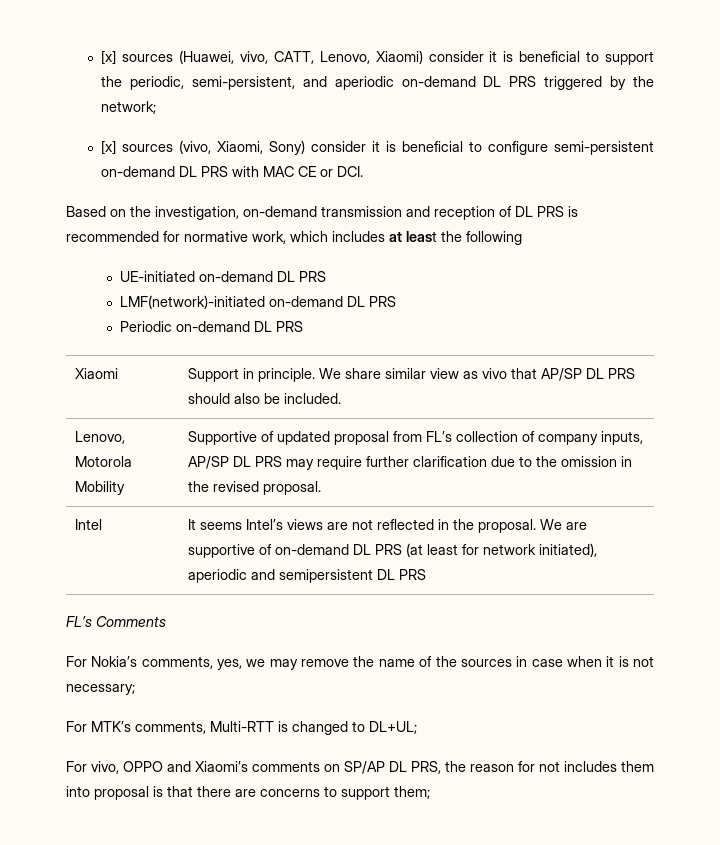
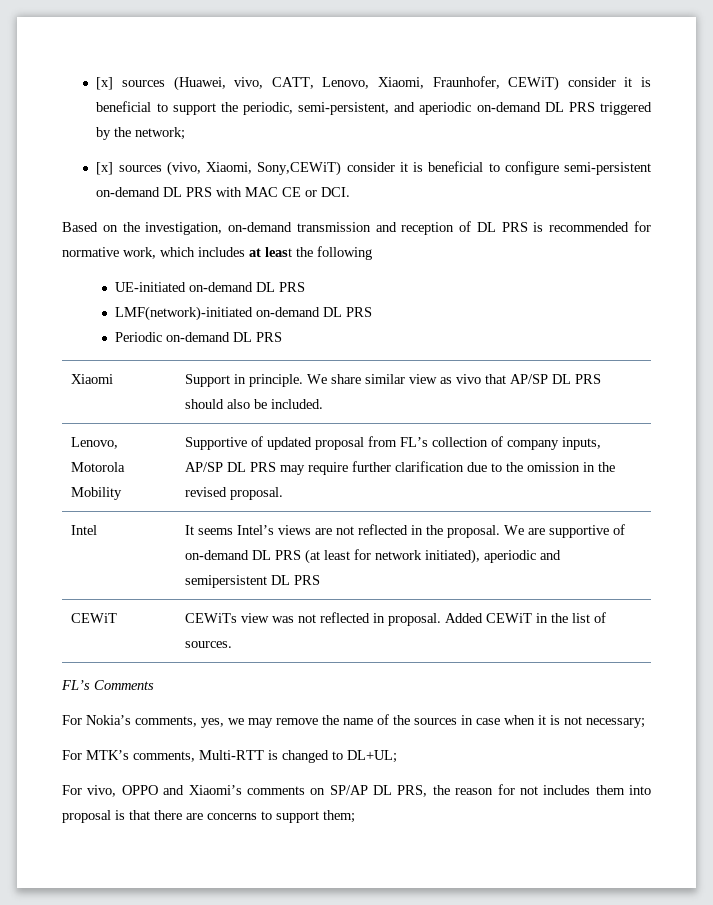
[375,50,423,64] Xiaomi) -> [377,76,560,91] Xiaomi, Fraunhofer, CEWiT)
[269,140,306,155] Sony) -> [257,161,342,176] Sony,CEWiT)
(426, 574) none -> [70,613,117,623] [184,612,606,626] [184,641,232,648] // CEWiT | CEWiTs view was not reflected in proposal. Added CEWiT in the list of sources.

